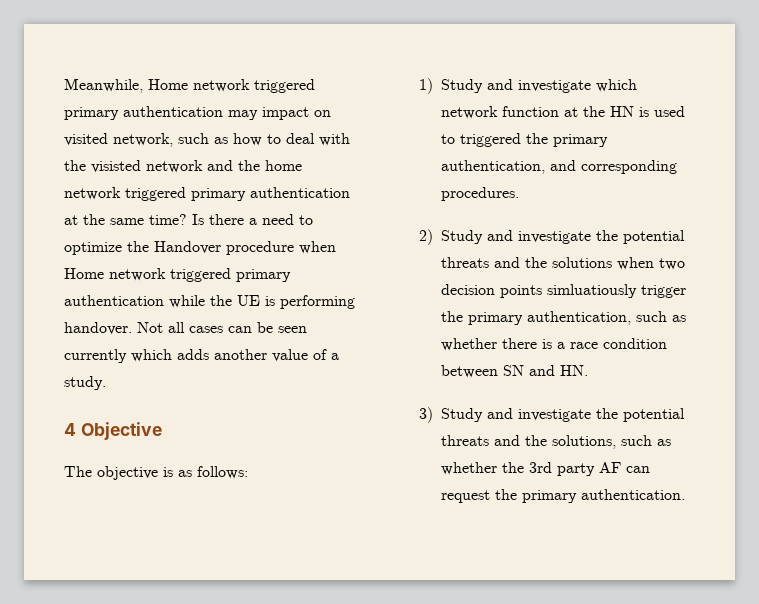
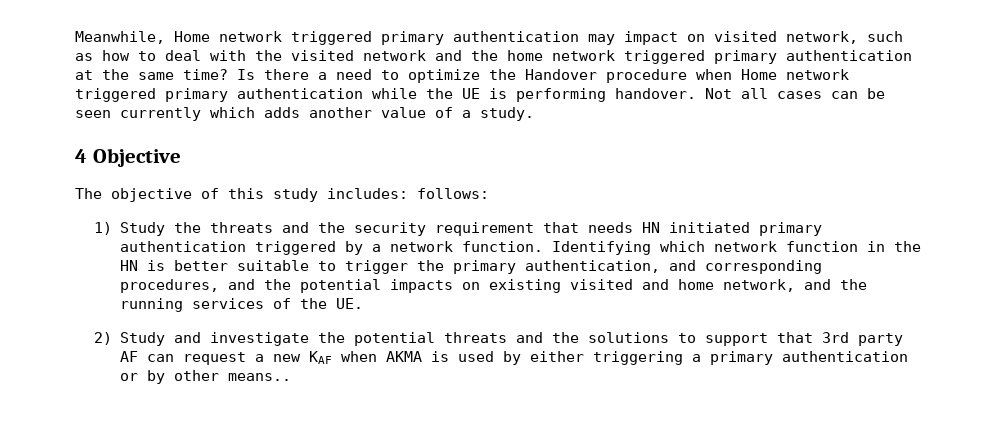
[91,160,141,173] visisted -> [291,50,354,61] visited
[163,467,192,477] is as -> [201,188,408,202] of this study includes:
[487,79,592,93] and investigate -> [173,222,822,236] [119,241,651,255] the threats and the security requirement that needs HN initiated primary authentication triggered by a network function. Identifying
[564,107,579,117] at -> [866,241,885,252] in
[654,106,686,117] [441,133,522,147] used to triggered -> [173,260,408,274] better suitable to trigger
[441,187,520,201] procedures. -> [119,279,867,293] [119,298,363,312] procedures, and the potential impacts on existing visited and home network, and the running services of the UE.
[617,257,686,270] [441,284,687,298] [441,311,687,325] [441,338,668,351] [441,365,589,378] [419,407,686,423] [441,435,672,449] [441,462,525,475] when two decision points simluatiously trigger the primary authentication, such as whether there is a race condition between SN and HN. // 3) Study and investigate the potential threats and the solutions, such as whether the -> [677,332,813,346] to support that
[495,489,686,503] the primary authentication. -> [254,351,908,365] [119,370,291,384] a new KAF when AKMA is used by either triggering a primary authentication or by other means..

